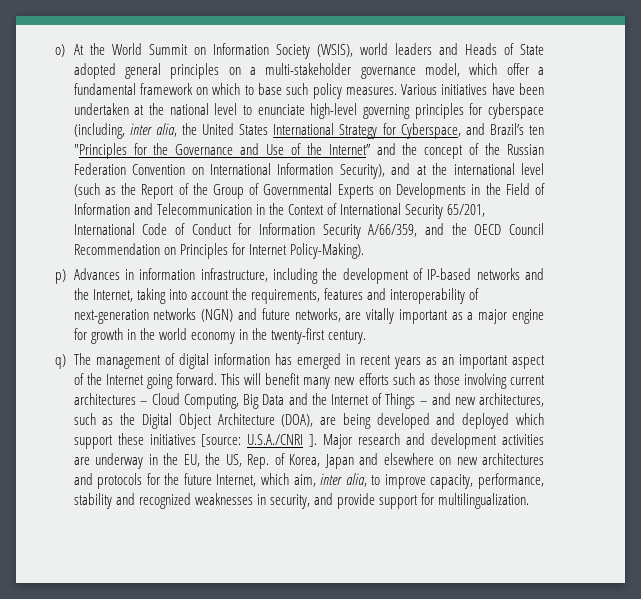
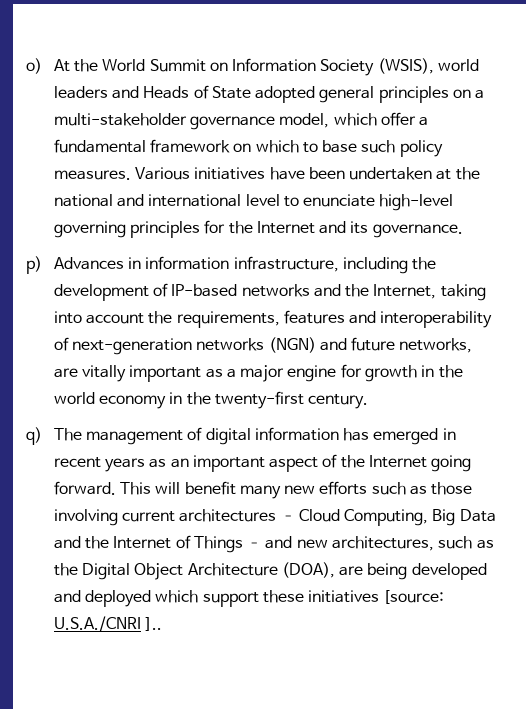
(209, 109) none -> [116,194,242,207] and international
[488,103,544,119] [73,123,545,139] [73,143,544,159] [73,163,544,179] [73,183,545,199] [73,203,486,219] [73,223,544,239] [73,243,364,259] cyberspace (including, inter alia, the United States International Strategy for Cyberspace, and Brazil’s ten "Principles for the Governance and Use of the Internet” and the concept of the Russian Federation Convention on International Information Security), and at the international level (such as the Report of the Group of Governmental Experts on Developments in the Field of Information and Telecommunication in the Context of International Security 65/201, International Code of Conduct for Information Security A/66/359, and the OECD Council Recommendation on Principles for Internet Policy-Making). -> [228,221,463,238] the Internet and its governance.
[309,433,544,449] [73,453,544,469] [73,473,544,489] [73,493,530,509] ]. Major research and development activities are underway in the EU, the US, Rep. of Korea, Japan and elsewhere on new architectures and protocols for the future Internet, which aim, inter alia, to improve capacity, performance, stability and recognized weaknesses in security, and provide support for multilingualization. -> [144,617,162,631] ]..

